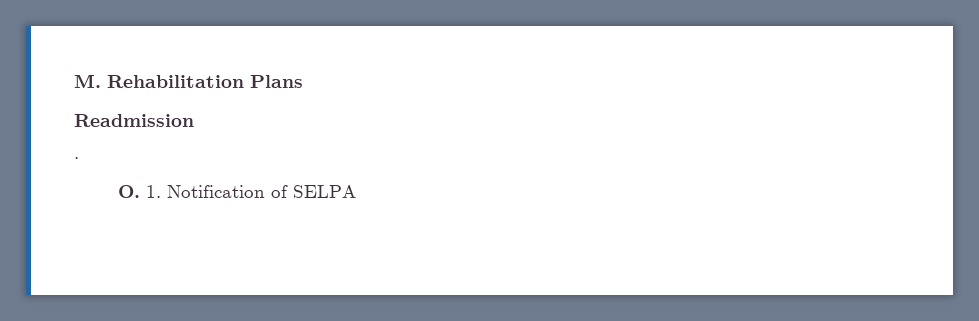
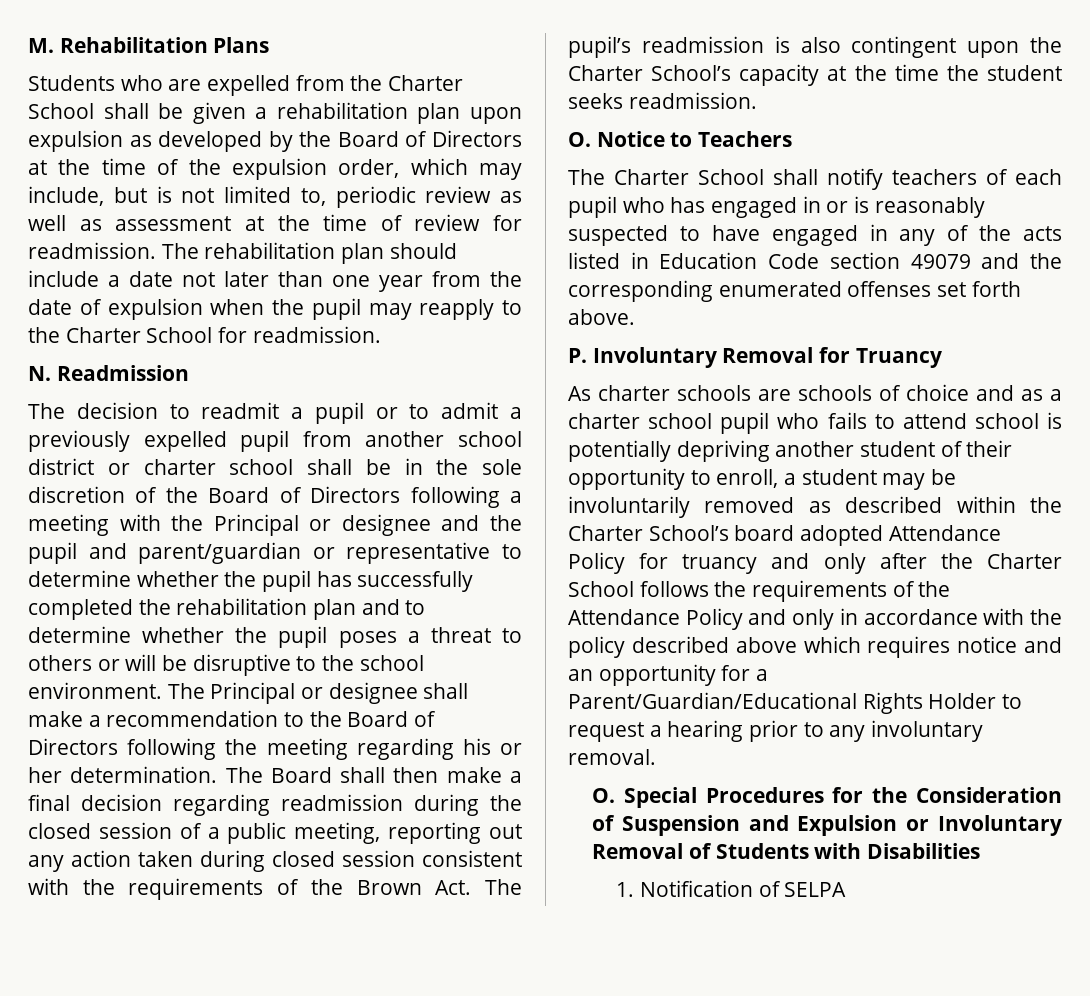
[74,114,194,127] [74,157,79,159] [118,185,141,198] Readmission // . // O. -> [28,75,464,96] [28,102,522,124] [28,130,522,152] [28,158,522,180] [28,186,522,208] [28,214,522,231] [28,242,457,264] [28,270,522,292] [28,298,522,320] [28,326,381,343] [28,365,189,381] [28,402,522,424] [28,430,522,452] [28,458,522,475] [28,486,522,508] [28,514,522,536] [28,542,523,564] [28,570,474,592] [28,598,426,620] [28,626,523,648] [28,654,424,676] [28,682,469,704] [28,710,437,727] [28,738,522,760] [28,766,522,783] [28,794,522,816] [28,822,522,844] [28,850,522,872] [28,878,522,900] [568,36,1062,58] [568,64,1062,86] [568,92,757,109] [568,131,792,147] [568,168,1062,190] [568,196,985,218] [568,224,1062,246] [568,252,1062,269] [568,280,1021,302] [568,309,635,325] [568,347,942,368] [568,384,1062,401] [568,412,1062,434] [568,440,1013,462] [568,468,957,490] [568,496,1062,518] [568,525,1001,546] [568,552,1062,574] [568,580,951,602] [568,608,1062,630] [568,636,1062,658] [568,664,769,686] [568,692,1023,714] [568,720,984,742] [568,749,656,765] [592,787,1062,808] [592,815,1062,836] [592,843,980,859] Students who are expelled from the Charter School shall be given a rehabilitation plan upon expulsion as developed by the Board of Directors at the time of the expulsion order, which may include, but is not limited to, periodic review as well as assessment at the time of review for readmission. The rehabilitation plan should include a date not later than one year from the date of expulsion when the pupil may reapply to the Charter School for readmission. // N. Readmission // The decision to readmit a pupil or to admit a previously expelled pupil from another school district or charter school shall be in the sole discretion of the Board of Directors following a meeting with the Principal or designee and the pupil and parent/guardian or representative to determine whether the pupil has successfully completed the rehabilitation plan and to determine whether the pupil poses a threat to others or will be disruptive to the school environment. The Principal or designee shall make a recommendation to the Board of Directors following the meeting regarding his or her determination. The Board shall then make a final decision regarding readmission during the closed session of a public meeting, reporting out any action taken during closed session consistent with the requirements of the Brown Act. The pupil’s readmission is also contingent upon the Charter School’s capacity at the time the student seeks readmission. // O. Notice to Teachers // The Charter School shall notify teachers of each pupil who has engaged in or is reasonably suspected to have engaged in any of the acts listed in Education Code section 49079 and the corresponding enumerated offenses set forth above. // P. Involuntary Removal for Truancy // As charter schools are schools of choice and as a charter school pupil who fails to attend school is potentially depriving another student of their opportunity to enroll, a student may be involuntarily removed as described within the Charter School’s board adopted Attendance Policy for truancy and only after the Charter School follows the requirements of the Attendance Policy and only in accordance with the policy described above which requires notice and an opportunity for a Parent/Guardian/Educational Rights Holder to request a hearing prior to any involuntary removal. // O. Special Procedures for the Consideration of Suspension and Expulsion or Involuntary Removal of Students with Disabilities //

